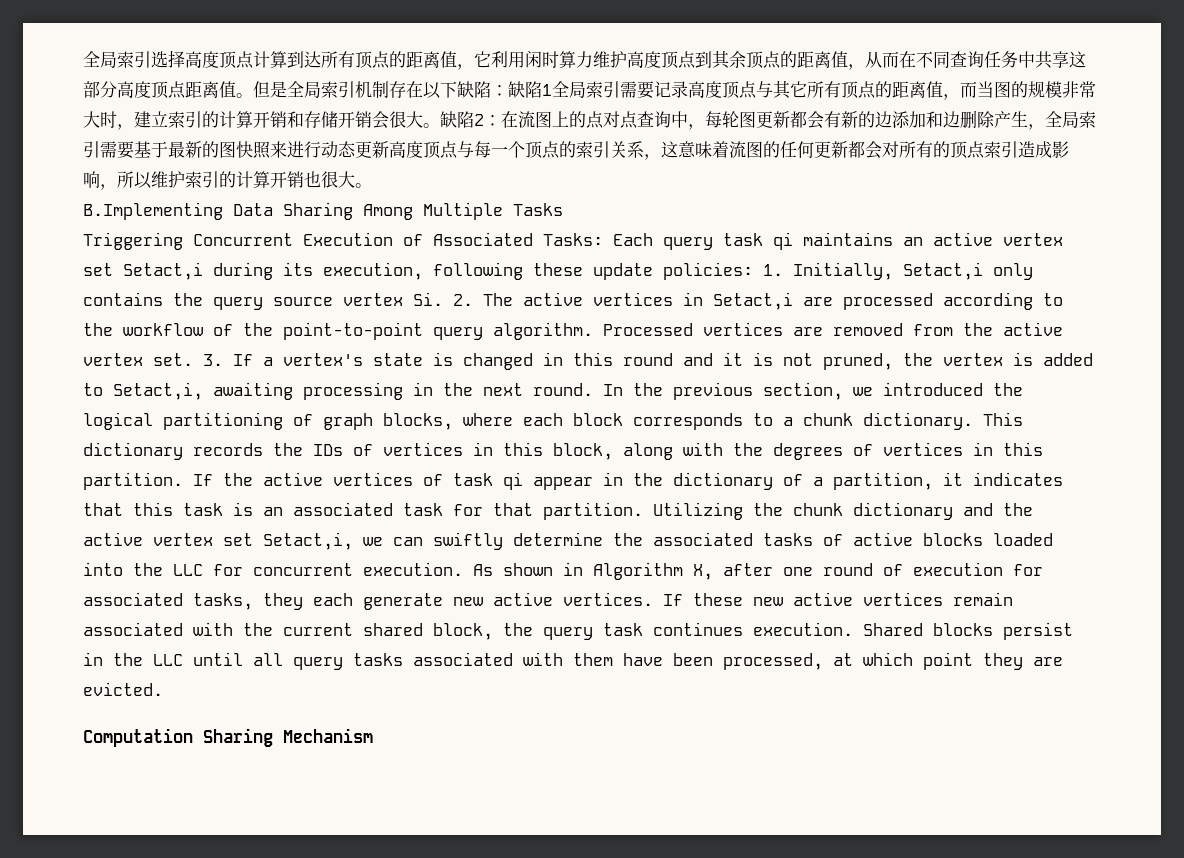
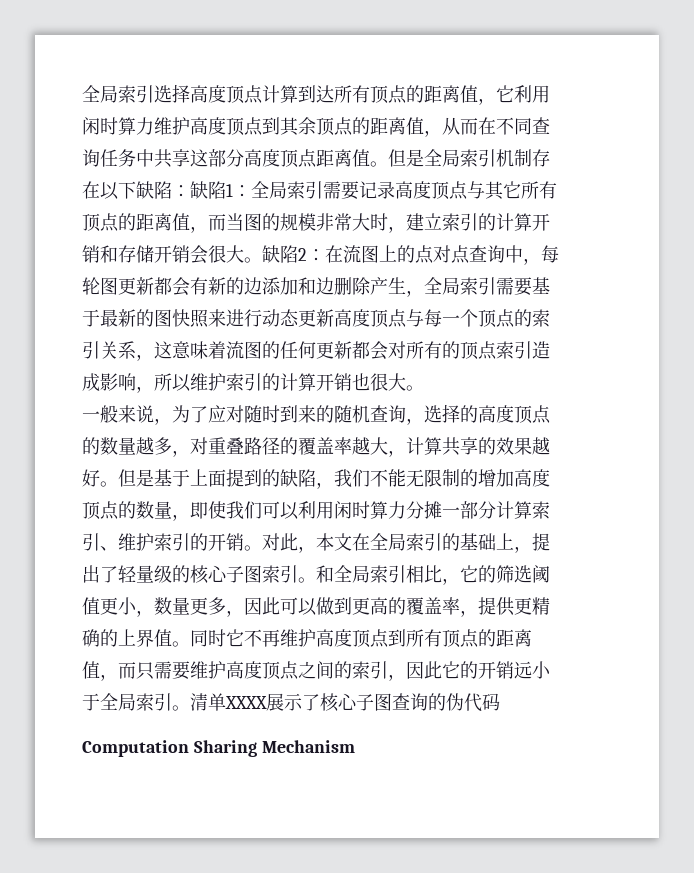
(552, 90) none -> [233,185,251,197] ：
[83,202,563,220] [83,232,1063,250] [83,262,1033,280] [83,292,1063,310] [83,322,1063,340] [83,352,1093,370] [83,382,1023,400] [83,412,1023,430] [83,442,1043,460] [83,472,1063,490] [83,502,1033,520] [83,532,1053,550] [83,562,1043,580] [83,592,1013,610] [83,622,1073,640] [83,652,1063,670] [83,682,163,696] B.Implementing Data Sharing Among Multiple Tasks // Triggering Concurrent Execution of Associated Tasks: Each query task qi maintains an active vertex set Setact,i during its execution, following these update policies: 1. Initially, Setact,i only contains the query source vertex Si. 2. The active vertices in Setact,i are processed according to the workflow of the point-to-point query algorithm. Processed vertices are removed from the active vertex set. 3. If a vertex's state is changed in this round and it is not pruned, the vertex is added to Setact,i, awaiting processing in the next round. In the previous section, we introduced the logical partitioning of graph blocks, where each block corresponds to a chunk dictionary. This dictionary records the IDs of vertices in this block, along with the degrees of vertices in this partition. If the active vertices of task qi appear in the dictionary of a partition, it indicates that this task is an associated task for that partition. Utilizing the chunk dictionary and the active vertex set Setact,i, we can swiftly determine the associated tasks of active blocks loaded into the LLC for concurrent execution. As shown in Algorithm X, after one round of execution for associated tasks, they each generate new active vertices. If these new active vertices remain associated with the current shared block, the query task continues execution. Shared blocks persist in the LLC until all query tasks associated with them have been processed, at which point they are evicted. -> [82,404,551,425] [82,437,550,457] [82,469,550,489] [82,501,550,521] [82,533,550,553] [82,565,550,585] [82,597,550,617] [82,629,532,648] [82,661,551,681] [82,693,500,712] 一般来说，为了应对随时到来的随机查询，选择的高度顶点的数量越多，对重叠路径的覆盖率越大，计算共享的效果越好。但是基于上面提到的缺陷，我们不能无限制的增加高度顶点的数量，即使我们可以利用闲时算力分摊一部分计算索引、维护索引的开销。对此，本文在全局索引的基础上，提出了轻量级的核心子图索引。和全局索引相比，它的筛选阈值更小，数量更多，因此可以做到更高的覆盖率，提供更精确的上界值。同时它不再维护高度顶点到所有顶点的距离值，而只需要维护高度顶点之间的索引，因此它的开销远小于全局索引。清单XXXX展示了核心子图查询的伪代码

